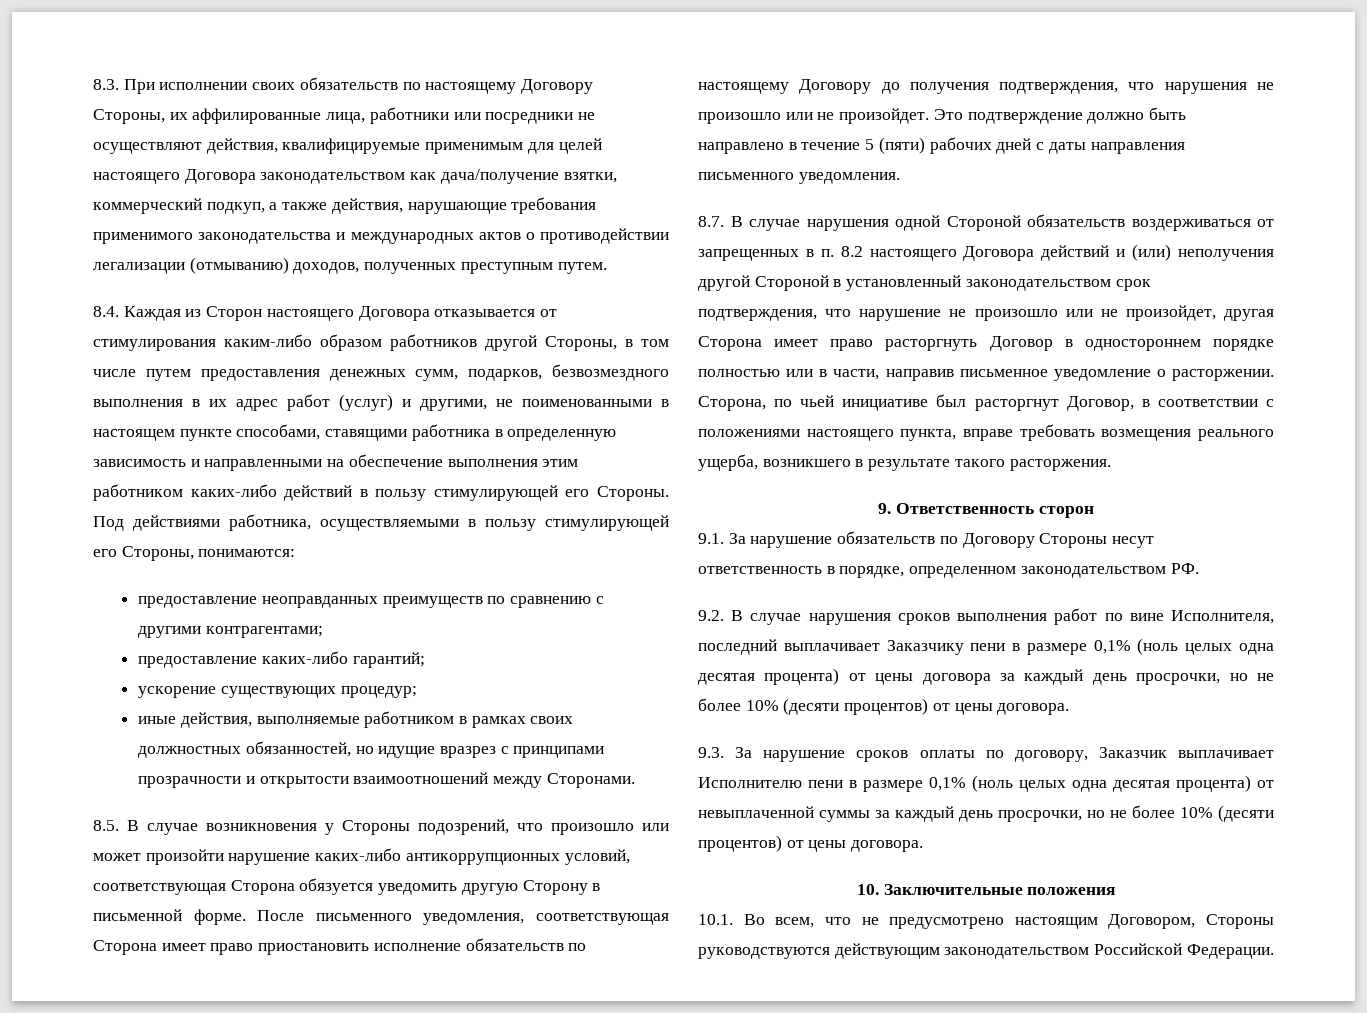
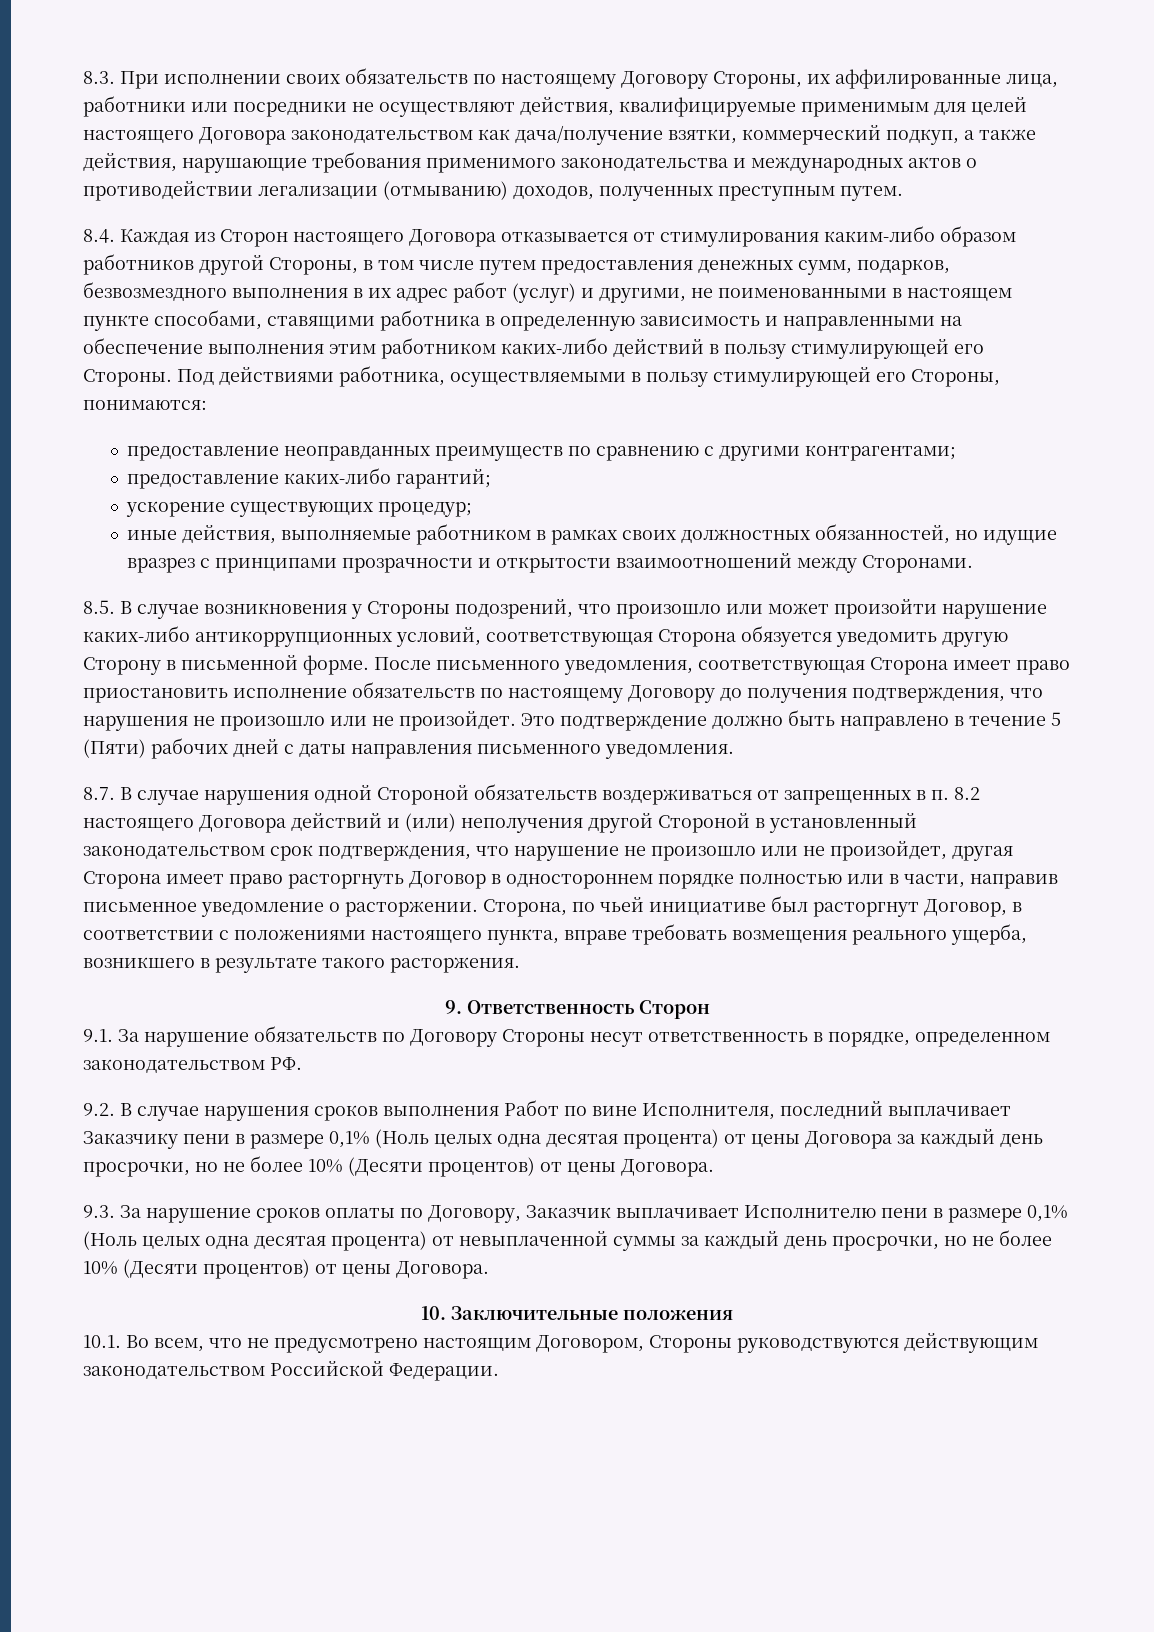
[878,137,925,154] (пяти) -> [83,739,146,758] (Пяти)
[1038,506,1094,518] сторон -> [638,1000,710,1019] Сторон
[1054,608,1098,625] работ -> [504,1100,559,1116] Работ
[1137,638,1179,655] (ноль -> [375,1129,429,1148] (Ноль
[922,669,1274,685] [698,698,1070,715] договора за каждый день просрочки, но не более 10% (десяти процентов) от цены договора. -> [805,1129,1043,1149] [83,1156,714,1177] Договора за каждый день просрочки, но не более 10% (Десяти процентов) от цены Договора.
[1014,750,1088,762] договору, -> [428,1205,521,1223] Договору,
[972,775,1013,792] (ноль -> [83,1231,137,1250] (Ноль
[1218,805,1274,822] [698,835,924,852] (десяти процентов) от цены договора. -> [123,1259,489,1279] (Десяти процентов) от цены Договора.

